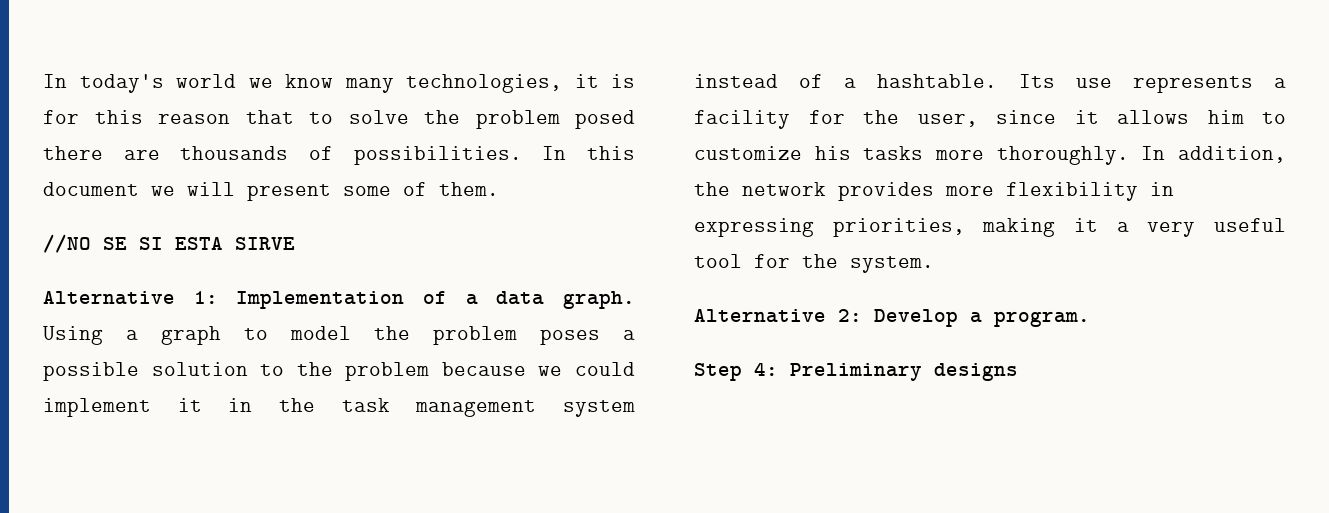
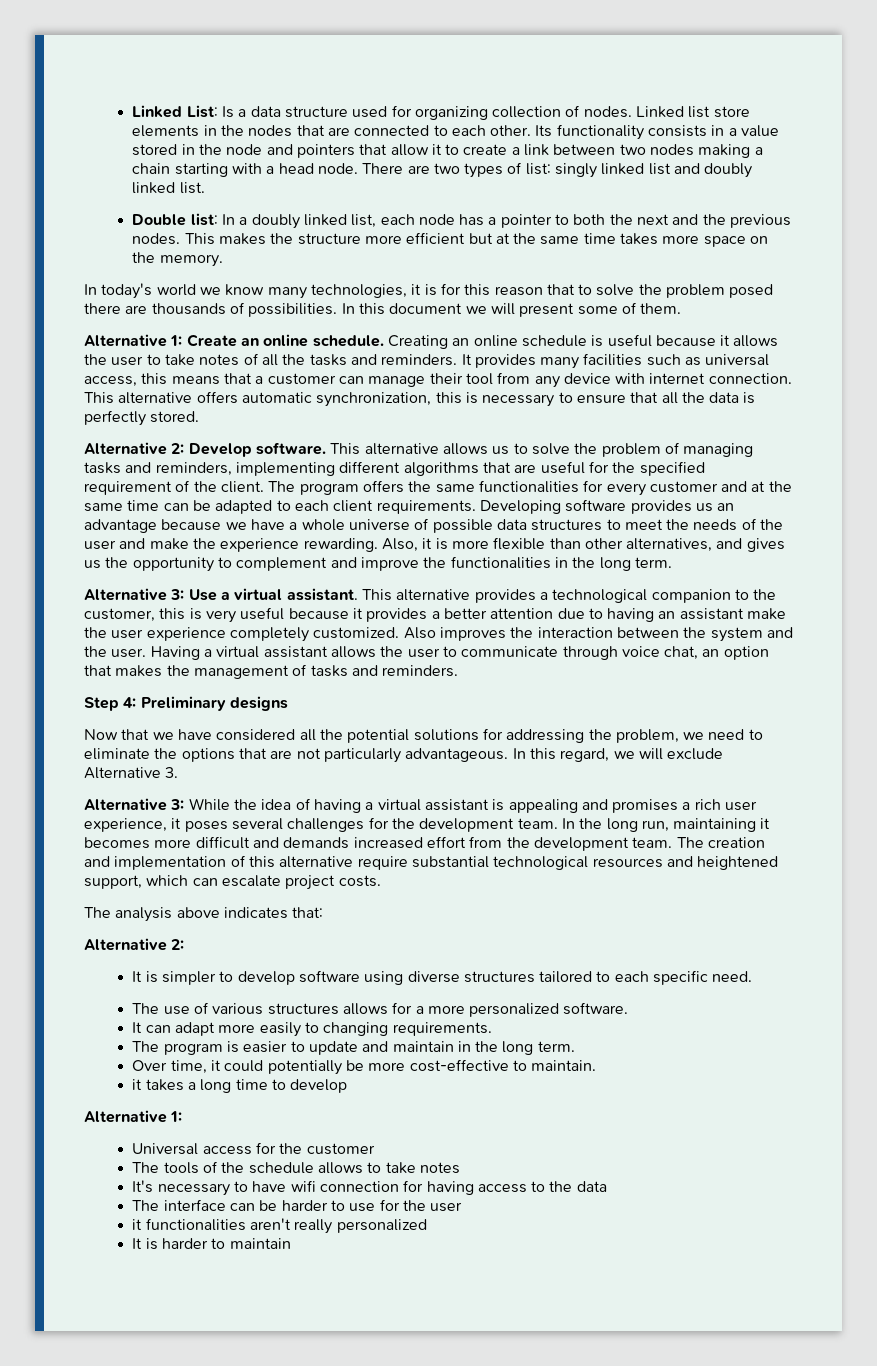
(43, 81) none -> [132,105,750,120] [132,124,780,140] [132,144,763,158] [132,162,753,178] [132,182,205,194] [132,213,792,229] [132,232,769,247] [132,252,223,267] Linked List: Is a data structure used for organizing collection of nodes. Linked list store elements in the nodes that are connected to each other. Its functionality consists in a value stored in the node and pointers that allow it to create a link between two nodes making a chain starting with a head node. There are two types of list: singly linked list and doubly linked list. // Double list: In a doubly linked list, each node has a pointer to both the next and the previous nodes. This makes the structure more efficient but at the same time takes more space on the memory. //
[43,234,295,253] [43,291,635,309] [43,326,635,345] [43,362,635,381] [43,398,635,417] [694,74,1286,93] [694,110,1286,129] [694,146,1286,165] [694,182,1174,201] [694,218,1286,237] [694,254,934,273] [694,309,1090,327] [694,362,1018,381] //NO SE SI ESTA SIRVE // Alternative 1: Implementation of a data graph. Using a graph to model the problem poses a possible solution to the problem because we could implement it in the task management system instead of a hashtable. Its use represents a facility for the user, since it allows him to customize his tasks more thoroughly. In addition, the network provides more flexibility in expressing priorities, making it a very useful tool for the system. // Alternative 2: Develop a program. // Step 4: Preliminary designs -> [84,334,779,349] [84,353,770,369] [84,372,792,388] [84,391,756,407] [84,410,200,426] [84,442,754,457] [84,461,705,476] [84,480,792,496] [84,499,735,514] [84,518,784,533] [84,537,785,552] [84,556,672,572] [84,588,777,603] [84,607,787,623] [84,627,793,642] [84,646,769,660] [84,664,459,679] [84,696,288,711] [84,728,763,743] [84,748,724,763] [84,767,179,779] [84,798,758,813] [84,817,771,832] [84,836,765,851] [84,855,779,870] [84,875,381,890] [84,907,324,922] [84,938,185,951] [132,970,753,985] [132,1002,629,1017] [132,1022,492,1037] [132,1041,575,1055] [132,1059,597,1075] [132,1079,348,1093] [84,1110,183,1123] [132,1142,375,1155] [132,1161,460,1174] [132,1180,607,1196] [132,1199,463,1212] [132,1218,427,1234] [132,1238,291,1250] Alternative 1: Create an online schedule. Creating an online schedule is useful because it allows the user to take notes of all the tasks and reminders. It provides many facilities such as universal access, this means that a customer can manage their tool from any device with internet connection. This alternative offers automatic synchronization, this is necessary to ensure that all the data is perfectly stored. // Alternative 2: Develop software. This alternative allows us to solve the problem of managing tasks and reminders, implementing different algorithms that are useful for the specified requirement of the client. The program offers the same functionalities for every customer and at the same time can be adapted to each client requirements. Developing software provides us an advantage because we have a whole universe of possible data structures to meet the needs of the user and make the experience rewarding. Also, it is more flexible than other alternatives, and gives us the opportunity to complement and improve the functionalities in the long term. // Alternative 3: Use a virtual assistant. This alternative provides a technological companion to the customer, this is very useful because it provides a better attention due to having an assistant make the user experience completely customized. Also improves the interaction between the system and the user. Having a virtual assistant allows the user to communicate through voice chat, an option that makes the management of tasks and reminders. // Step 4: Preliminary designs // Now that we have considered all the potential solutions for addressing the problem, we need to eliminate the options that are not particularly advantageous. In this regard, we will exclude Alternative 3. // Alternative 3: While the idea of having a virtual assistant is appealing and promises a rich user experience, it poses several challenges for the development team. In the long run, maintaining it becomes more difficult and demands increased effort from the development team. The creation and implementation of this alternative require substantial technological resources and heightened support, which can escalate project costs. // The analysis above indicates that: // Alternative 2: // It is simpler to develop software using diverse structures tailored to each specific need. // The use of various structures allows for a more personalized software. // It can adapt more easily to changing requirements. // The program is easier to update and maintain in the long term. // Over time, it could potentially be more cost-effective to maintain. // it takes a long time to develop // Alternative 1: // Universal access for the customer // The tools of the schedule allows to take notes // It's necessary to have wifi connection for having access to the data // The interface can be harder to use for the user // it functionalities aren't really personalized // It is harder to maintain

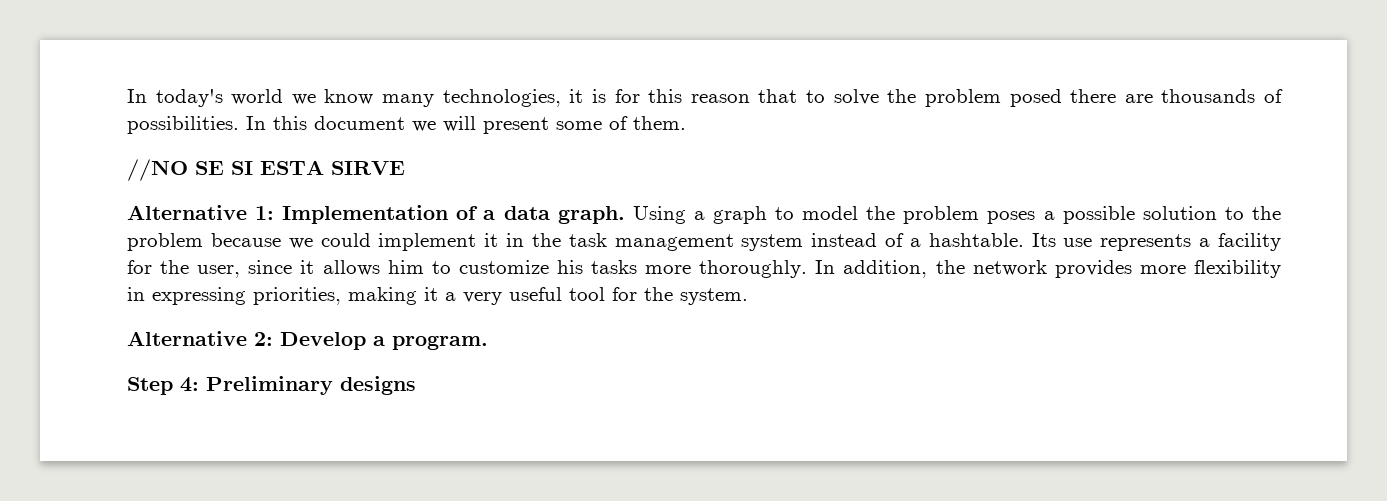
[132,105,750,120] [132,124,780,140] [132,144,763,158] [132,162,753,178] [132,182,205,194] [132,213,792,229] [132,232,769,247] [132,252,223,267] Linked List: Is a data structure used for organizing collection of nodes. Linked list store elements in the nodes that are connected to each other. Its functionality consists in a value stored in the node and pointers that allow it to create a link between two nodes making a chain starting with a head node. There are two types of list: singly linked list and doubly linked list. // Double list: In a doubly linked list, each node has a pointer to both the next and the previous nodes. This makes the structure more efficient but at the same time takes more space on the memory. // -> (127, 96) none
[84,334,779,349] [84,353,770,369] [84,372,792,388] [84,391,756,407] [84,410,200,426] [84,442,754,457] [84,461,705,476] [84,480,792,496] [84,499,735,514] [84,518,784,533] [84,537,785,552] [84,556,672,572] [84,588,777,603] [84,607,787,623] [84,627,793,642] [84,646,769,660] [84,664,459,679] [84,696,288,711] [84,728,763,743] [84,748,724,763] [84,767,179,779] [84,798,758,813] [84,817,771,832] [84,836,765,851] [84,855,779,870] [84,875,381,890] [84,907,324,922] [84,938,185,951] [132,970,753,985] [132,1002,629,1017] [132,1022,492,1037] [132,1041,575,1055] [132,1059,597,1075] [132,1079,348,1093] [84,1110,183,1123] [132,1142,375,1155] [132,1161,460,1174] [132,1180,607,1196] [132,1199,463,1212] [132,1218,427,1234] [132,1238,291,1250] Alternative 1: Create an online schedule. Creating an online schedule is useful because it allows the user to take notes of all the tasks and reminders. It provides many facilities such as universal access, this means that a customer can manage their tool from any device with internet connection. This alternative offers automatic synchronization, this is necessary to ensure that all the data is perfectly stored. // Alternative 2: Develop software. This alternative allows us to solve the problem of managing tasks and reminders, implementing different algorithms that are useful for the specified requirement of the client. The program offers the same functionalities for every customer and at the same time can be adapted to each client requirements. Developing software provides us an advantage because we have a whole universe of possible data structures to meet the needs of the user and make the experience rewarding. Also, it is more flexible than other alternatives, and gives us the opportunity to complement and improve the functionalities in the long term. // Alternative 3: Use a virtual assistant. This alternative provides a technological companion to the customer, this is very useful because it provides a better attention due to having an assistant make the user experience completely customized. Also improves the interaction between the system and the user. Having a virtual assistant allows the user to communicate through voice chat, an option that makes the management of tasks and reminders. // Step 4: Preliminary designs // Now that we have considered all the potential solutions for addressing the problem, we need to eliminate the options that are not particularly advantageous. In this regard, we will exclude Alternative 3. // Alternative 3: While the idea of having a virtual assistant is appealing and promises a rich user experience, it poses several challenges for the development team. In the long run, maintaining it becomes more difficult and demands increased effort from the development team. The creation and implementation of this alternative require substantial technological resources and heightened support, which can escalate project costs. // The analysis above indicates that: // Alternative 2: // It is simpler to develop software using diverse structures tailored to each specific need. // The use of various structures allows for a more personalized software. // It can adapt more easily to changing requirements. // The program is easier to update and maintain in the long term. // Over time, it could potentially be more cost-effective to maintain. // it takes a long time to develop // Alternative 1: // Universal access for the customer // The tools of the schedule allows to take notes // It's necessary to have wifi connection for having access to the data // The interface can be harder to use for the user // it functionalities aren't really personalized // It is harder to maintain -> [127,159,405,181] [127,205,1281,224] [127,233,1282,251] [127,260,1281,278] [127,287,748,305] [127,331,488,350] [127,376,416,395] //NO SE SI ESTA SIRVE // Alternative 1: Implementation of a data graph. Using a graph to model the problem poses a possible solution to the problem because we could implement it in the task management system instead of a hashtable. Its use represents a facility for the user, since it allows him to customize his tasks more thoroughly. In addition, the network provides more flexibility in expressing priorities, making it a very useful tool for the system. // Alternative 2: Develop a program. // Step 4: Preliminary designs

